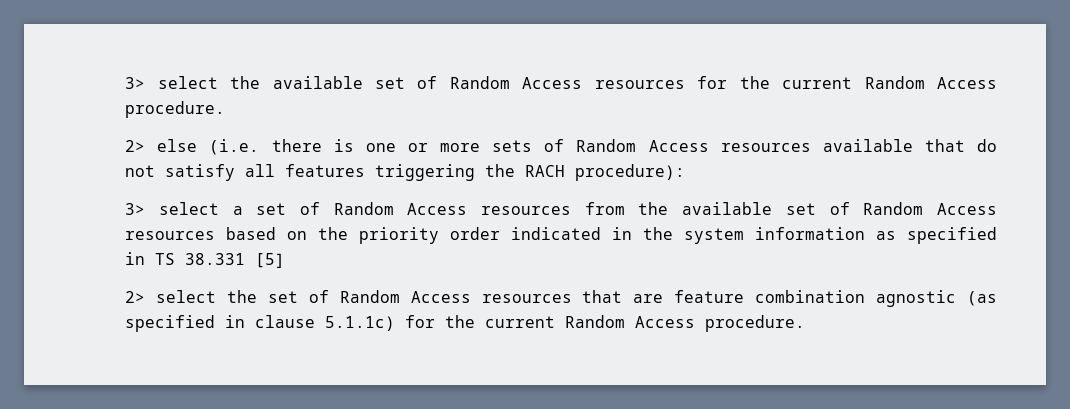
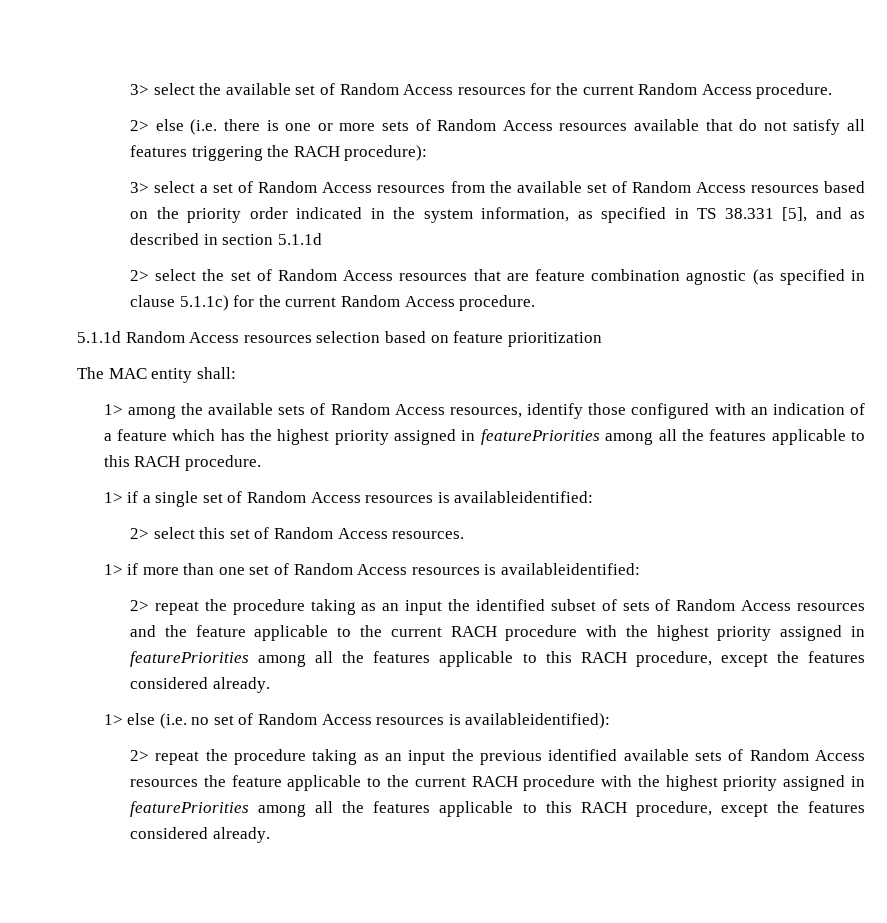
[755,227,866,240] information -> [481,207,570,222] information,
[255,253,286,268] [5] -> [782,207,865,222] [130,233,322,245] [5], and as described in section 5.1.1d
(806, 323) none -> [77,331,602,347] [77,367,236,383] [103,403,866,419] [103,429,865,445] [103,455,261,471] [103,491,594,507] [130,527,465,539] [103,563,641,575] [130,599,865,615] [130,625,865,641] [130,651,866,667] [130,677,270,693] [103,713,611,729] [130,749,866,765] [130,775,865,791] [130,801,866,817] [130,827,270,843] // 5.1.1d Random Access resources selection based on feature prioritization // The MAC entity shall: // 1> among the available sets of Random Access resources, identify those configured with an indication of a feature which has the highest priority assigned in featurePriorities among all the features applicable to this RACH procedure. // 1> if a single set of Random Access resources is availableidentified: // 2> select this set of Random Access resources. // 1> if more than one set of Random Access resources is availableidentified: // 2> repeat the procedure taking as an input the identified subset of sets of Random Access resources and the feature applicable to the current RACH procedure with the highest priority assigned in featurePriorities among all the features applicable to this RACH procedure, except the features considered already. // 1> else (i.e. no set of Random Access resources is availableidentified): // 2> repeat the procedure taking as an input the previous identified available sets of Random Access resources the feature applicable to the current RACH procedure with the highest priority assigned in featurePriorities among all the features applicable to this RACH procedure, except the features considered already.

